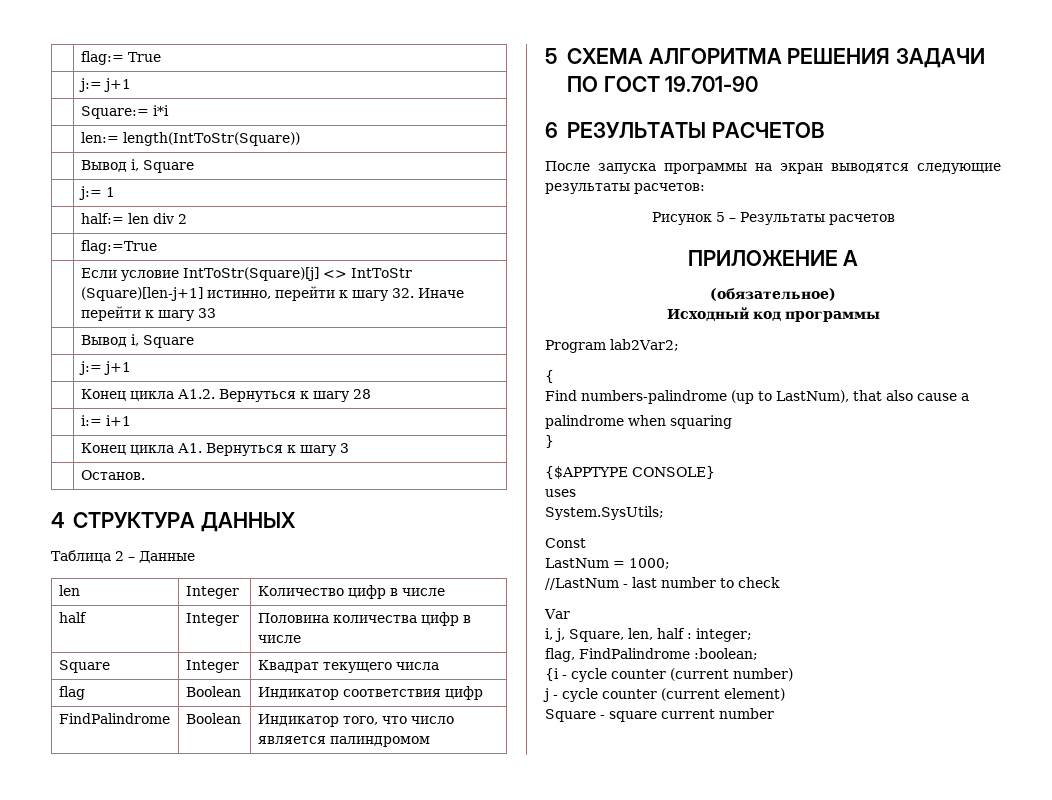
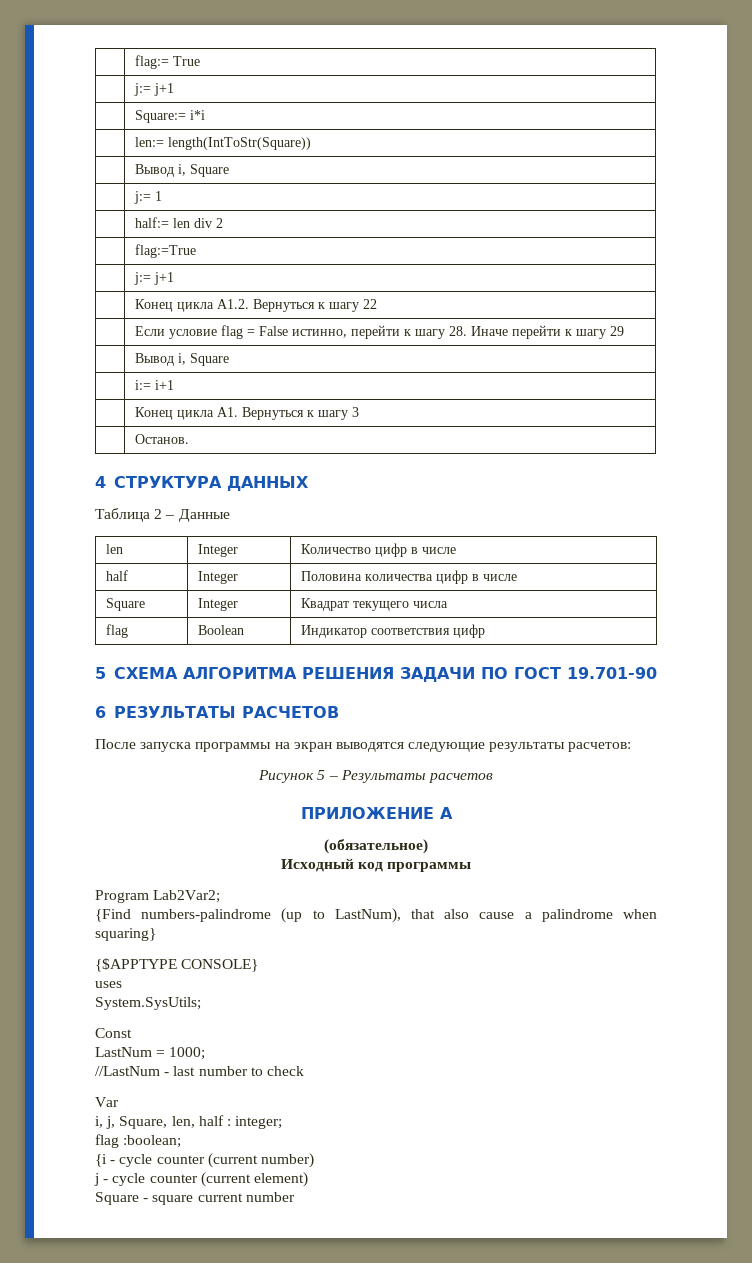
[80,267,412,281] [80,286,464,301] [80,306,216,321] [80,334,194,348] // | Если условие IntToStr(Square)[j] <> IntToStr (Square)[len-j+1] истинно, перейти к шагу 32. Иначе перейти к шагу 33 // | Вывод i, Square -> (196, 251) none
[352,389,371,399] 28 -> [362,299,377,309] [134,325,624,339] [134,353,229,366] 22 // | Если условие flag = False истинно, перейти к шагу 28. Иначе перейти к шагу 29 // | Вывод i, Square
[58,713,170,724] [185,713,241,724] [257,714,454,727] [257,736,430,747] // FindPalindrome | Boolean | Индикатор того, что число является палиндромом -> (485, 631) none
[610,339,679,351] [545,370,554,383] [545,390,577,401] lab2Var2; // { // Find -> [153,890,221,903] [95,909,131,922] Lab2Var2; // {Find
(969, 397) // -> (532, 915) none
[670,415,732,429] [545,435,554,448] squaring // } -> [95,928,156,941] squaring}
[545,648,690,662] flag, FindPalindrome -> [95,1134,119,1148] flag

